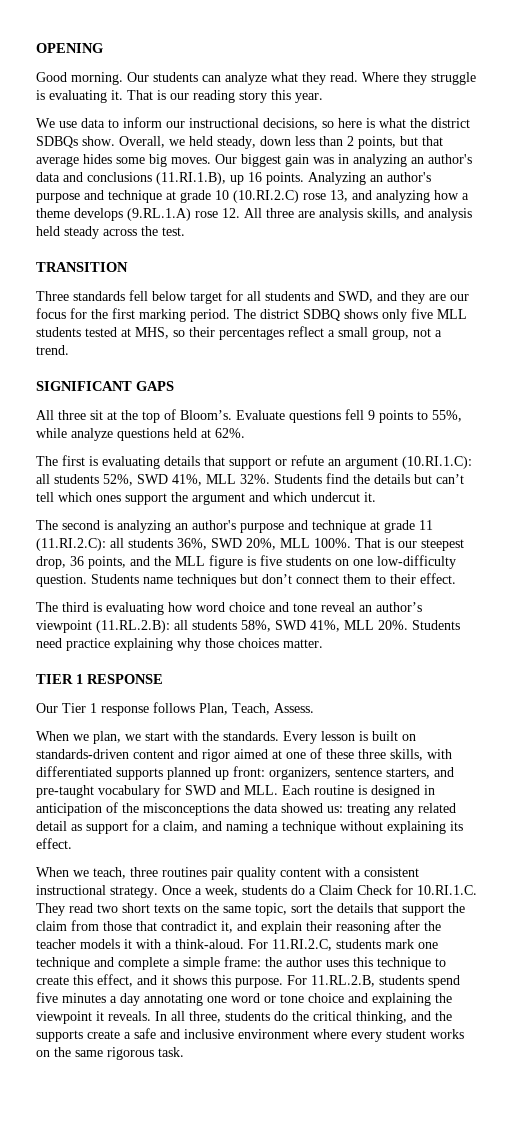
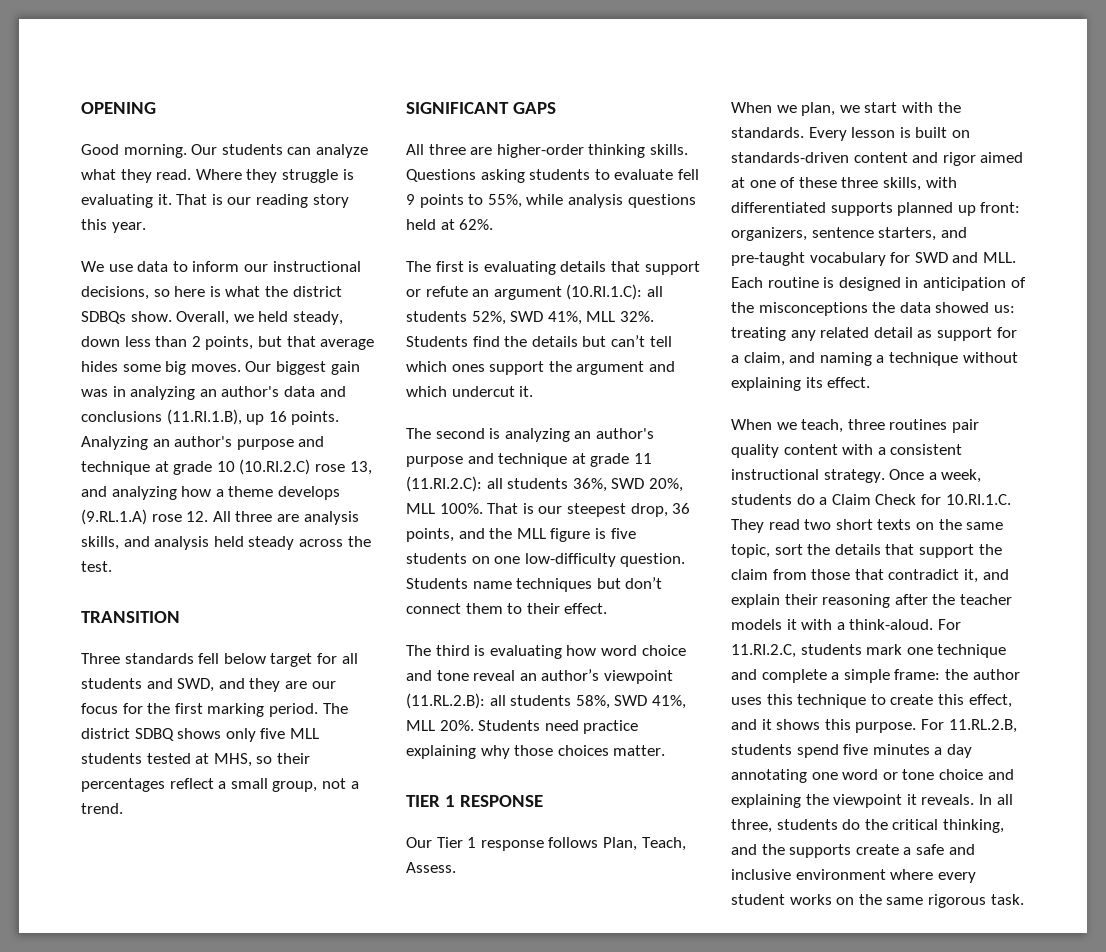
[90,409,341,423] sit at the top of Bloom’s. Evaluate questions -> [470,144,688,158] [406,169,674,183] are higher-order thinking skills. Questions asking students to evaluate
[71,428,113,441] analyze -> [567,194,623,208] analysis

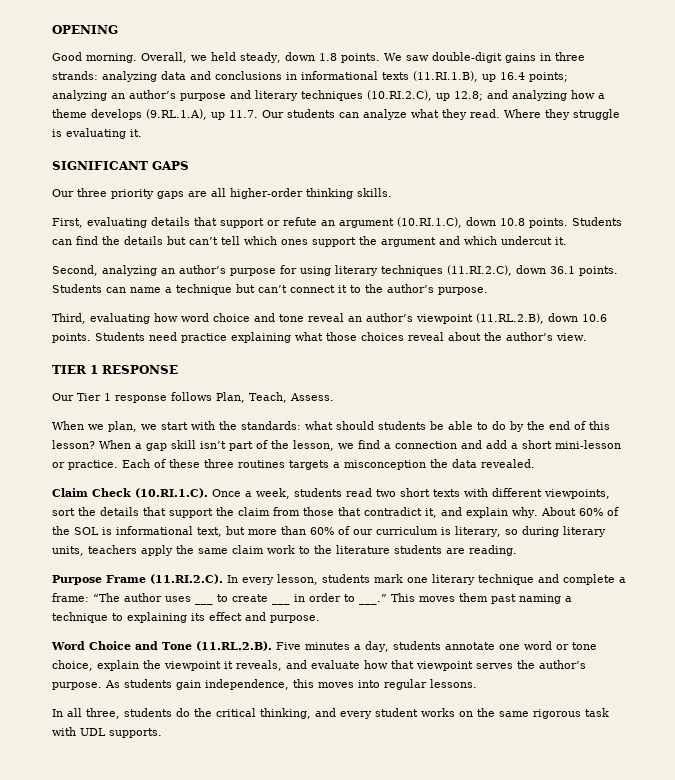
(187, 151) none -> [141,52,585,63] [52,71,568,82] [52,90,605,101] [52,109,258,120] Overall, we held steady, down 1.8 points. We saw double-digit gains in three strands: analyzing data and conclusions in informational texts (11.RI.1.B), up 16.4 points; analyzing an author’s purpose and literary techniques (10.RI.2.C), up 12.8; and analyzing how a theme develops (9.RL.1.A), up 11.7.
[176,194,349,208] [81,219,146,233] [81,261,361,272] [81,286,342,300] [81,311,343,325] [81,336,375,350] [81,361,360,375] [81,386,346,400] [81,409,340,425] [81,436,325,450] [81,459,372,475] [81,486,340,500] [81,509,359,525] [81,536,371,550] [81,561,112,572] [81,611,180,623] [81,653,358,667] [81,678,336,692] [81,703,348,717] [81,728,319,742] [81,753,310,767] [81,778,359,792] [81,803,123,814] [406,102,557,114] [406,144,688,158] [406,169,699,183] [406,194,696,208] [406,219,494,230] [406,261,480,272] That is our reading story this year. // We use data to inform our instructional decisions, so here is what the district SDBQs show. Overall, we held steady, down less than 2 points, but that average hides some big moves. Our biggest gain was in analyzing an author's data and conclusions (11.RI.1.B), up 16 points. Analyzing an author's purpose and technique at grade 10 (10.RI.2.C) rose 13, and analyzing how a theme develops (9.RL.1.A) rose 12. All three are analysis skills, and analysis held steady across the test. // TRANSITION // Three standards fell below target for all students and SWD, and they are our focus for the first marking period. The district SDBQ shows only five MLL students tested at MHS, so their percentages reflect a small group, not a trend. // SIGNIFICANT GAPS // All three are higher-order thinking skills. Questions asking students to evaluate fell 9 points to 55%, while analysis questions held at 62%. // The first is -> [52,161,189,170] [52,188,392,199] [52,218,83,228] // SIGNIFICANT GAPS // Our three priority gaps are all higher-order thinking skills. // First,
[566,284,663,300] [406,311,654,325] [406,336,468,347] (10.RI.1.C): all students 52%, SWD 41%, MLL 32%. Students -> [397,217,622,228] [52,239,72,245] (10.RI.1.C), down 10.8 points. Students can
[406,428,654,442] [406,453,652,467] [406,476,683,492] [406,503,691,517] [406,528,636,542] [406,553,686,567] [406,577,663,592] [406,603,608,614] [406,645,486,656] The second is analyzing an author's purpose and technique at grade 11 (11.RI.2.C): all students 36%, SWD 20%, MLL 100%. That is our steepest drop, 36 points, and the MLL figure is five students on one low-difficulty question. Students name techniques but don’t connect them to their effect. // The third is -> [52,265,618,276] [52,284,488,295] [52,313,86,324] Second, analyzing an author’s purpose for using literary techniques (11.RI.2.C), down 36.1 points. Students can name a technique but can’t connect it to the author’s purpose. // Third,
[406,693,686,709] [406,720,474,731] (11.RL.2.B): all students 58%, SWD 41%, MLL 20%. -> [476,313,607,324] [52,333,91,343] (11.RL.2.B), down 10.6 points.
[480,745,510,759] why -> [295,332,323,341] what
[613,745,666,756] matter. -> [408,332,587,341] reveal about the author’s view.
[731,127,970,141] [731,152,1024,166] [731,177,957,191] [731,202,1021,216] [731,227,967,241] [731,252,1016,266] [731,277,1026,291] [731,302,1015,316] [731,327,1017,341] [731,352,1018,366] [731,377,871,391] [731,419,979,433] [731,444,963,458] [731,469,982,483] [731,494,1011,505] [731,519,1004,533] [731,544,770,558] standards. Every lesson is built on standards-driven content and rigor aimed at one of these three skills, with differentiated supports planned up front: organizers, sentence starters, and pre-taught vocabulary for SWD and MLL. Each routine is designed in anticipation of the misconceptions the data showed us: treating any related detail as support for a claim, and naming a technique without explaining its effect. // When we teach, three routines pair quality content with a consistent instructional strategy. Once a week, students do a Claim Check for 10.RI.1.C. They read two short texts on the same topic, -> [241,421,610,432] [52,440,621,451] [52,459,535,470] [52,488,610,499] standards: what should students be able to do by the end of this lesson? When a gap skill isn’t part of the lesson, we find a connection and add a short mini-lesson or practice. Each of these three routines targets a misconception the data revealed. // Claim Check (10.RI.1.C). Once a week, students read two short texts with different viewpoints,
[784,594,1012,608] [731,619,961,630] [731,644,796,658] their reasoning after the teacher models it with a think-aloud. For 11.RI.2.C, -> [512,507,619,518] [52,526,606,537] [52,545,517,556] [52,574,318,585] why. About 60% of the SOL is informational text, but more than 60% of our curriculum is literary, so during literary units, teachers apply the same claim work to the literature students are reading. // Purpose Frame (11.RI.2.C). In every lesson,
(933, 651) none -> [432,574,475,585] literary
[843,669,1020,683] [731,694,1012,708] [731,719,1017,733] [731,744,972,758] [731,769,1014,783] [731,794,975,808] simple frame: the author uses this technique to create this effect, and it shows this purpose. For 11.RL.2.B, students spend five minutes a day annotating one word or tone choice and explaining the viewpoint it reveals. -> [52,593,191,602] [195,602,213,605] [217,594,268,602] [272,602,290,605] [294,593,572,605] [52,612,320,623] [51,641,597,652] [52,660,586,671] [52,679,477,690] frame: “The author uses ___ to create ___ in order to ___.” This moves them past naming a technique to explaining its effect and purpose. // Word Choice and Tone (11.RL.2.B). Five minutes a day, students annotate one word or tone choice, explain the viewpoint it reveals, and evaluate how that viewpoint serves the author’s purpose. As students gain independence, this moves into regular lessons. //
[761,844,975,858] [731,869,934,880] the supports create a safe and inclusive environment where -> (336, 712) none
[990,894,1024,905] task. -> [585,708,609,717] [52,727,162,738] task with UDL supports.

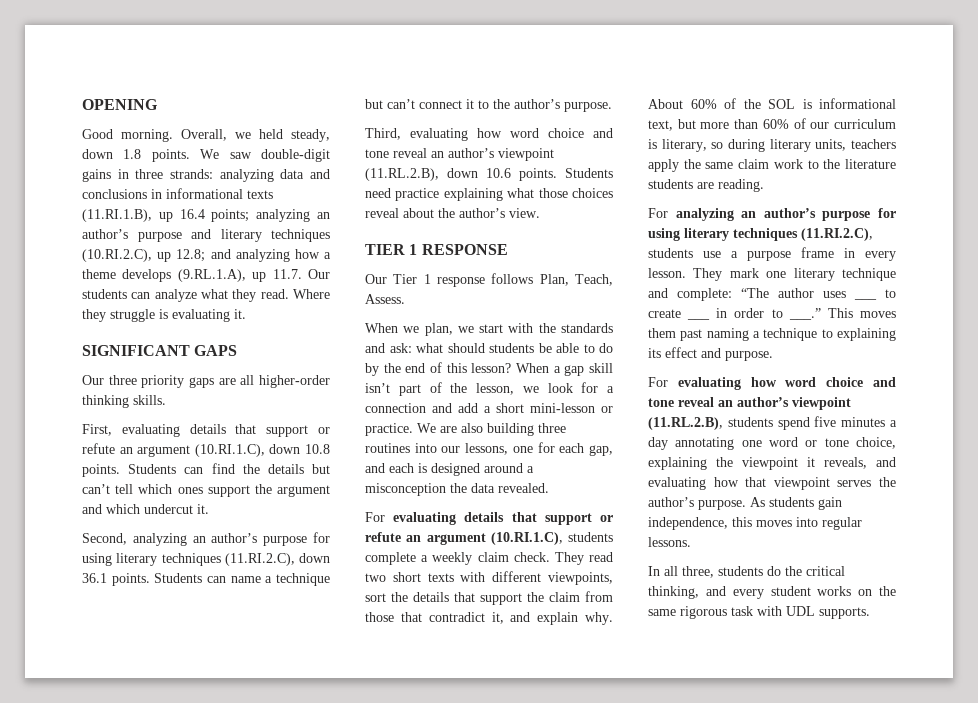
[241,421,301,430] standards: -> [561,323,613,333] [365,343,412,353] standards and ask:
[358,440,380,449] find -> [547,382,599,393] look for
[122,459,329,470] Each of these three routines targets -> [417,423,566,436] [365,442,613,456] [365,463,523,476] We are also building three routines into our lessons, one for each gap, and each is designed around
[52,488,342,499] Claim Check (10.RI.1.C). Once a week, students -> [365,512,613,525] [365,532,613,545] [365,552,584,565] For evaluating details that support or refute an argument (10.RI.1.C), students complete a weekly claim check. They
[52,574,370,585] Purpose Frame (11.RI.2.C). In every lesson, students -> [648,208,896,221] [648,228,873,241] [648,247,896,261] [648,268,723,281] For analyzing an author’s purpose for using literary techniques (11.RI.2.C), students use a purpose frame in every lesson. They
[563,574,626,585] [52,593,89,602] complete a frame: -> [677,288,732,301] complete:
[51,641,495,652] Word Choice and Tone (11.RL.2.B). Five minutes a day, students annotate -> [648,377,896,390] [648,397,851,410] [648,416,897,430] [648,437,735,450] For evaluating how word choice and tone reveal an author’s viewpoint (11.RL.2.B), students spend five minutes a day annotating
[97,660,139,671] explain -> [648,457,707,470] explaining
[311,660,360,669] evaluate -> [648,477,706,490] evaluating

